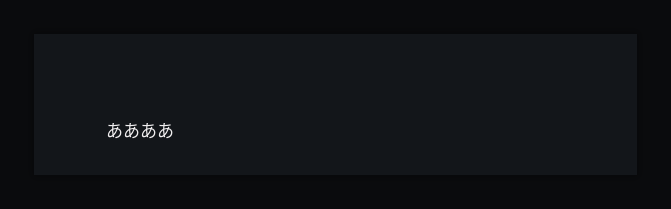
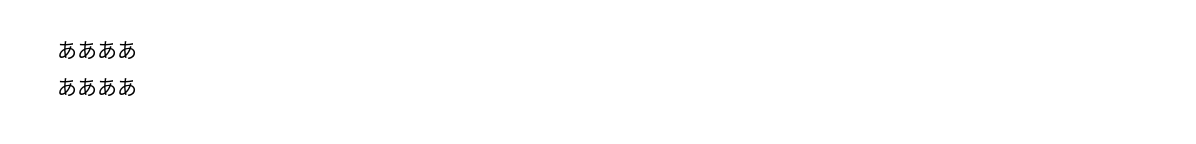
[106,122,174,139] ああああ -> [57,41,137,60] [57,78,137,97] ああああ // ああああ

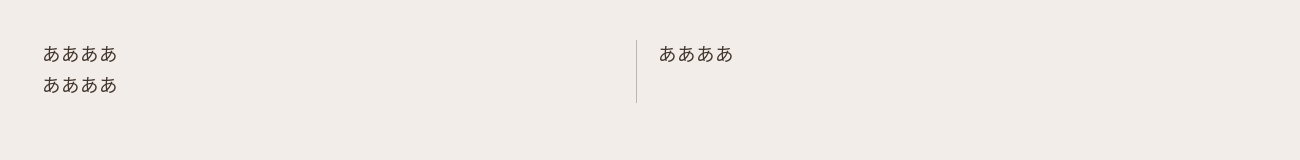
[57,41,137,60] [57,78,137,97] ああああ // ああああ -> [42,45,118,63] [42,76,118,94] [658,45,734,63] ああああ // ああああ // ああああ

